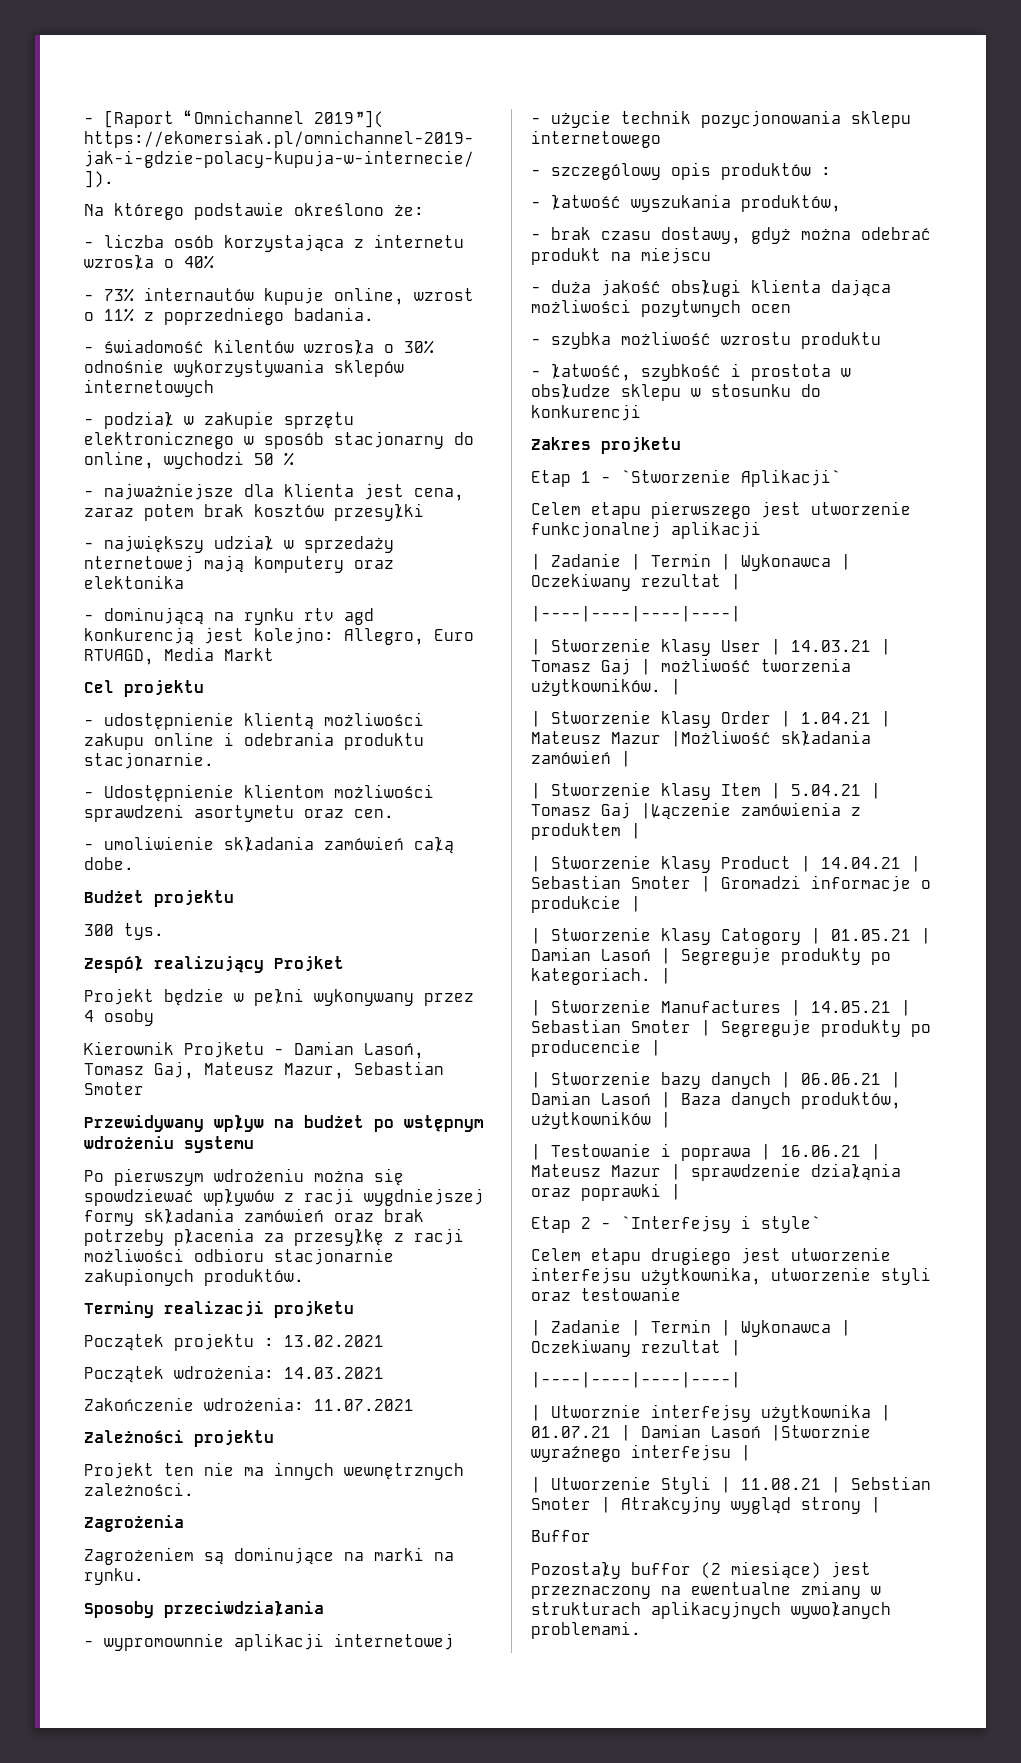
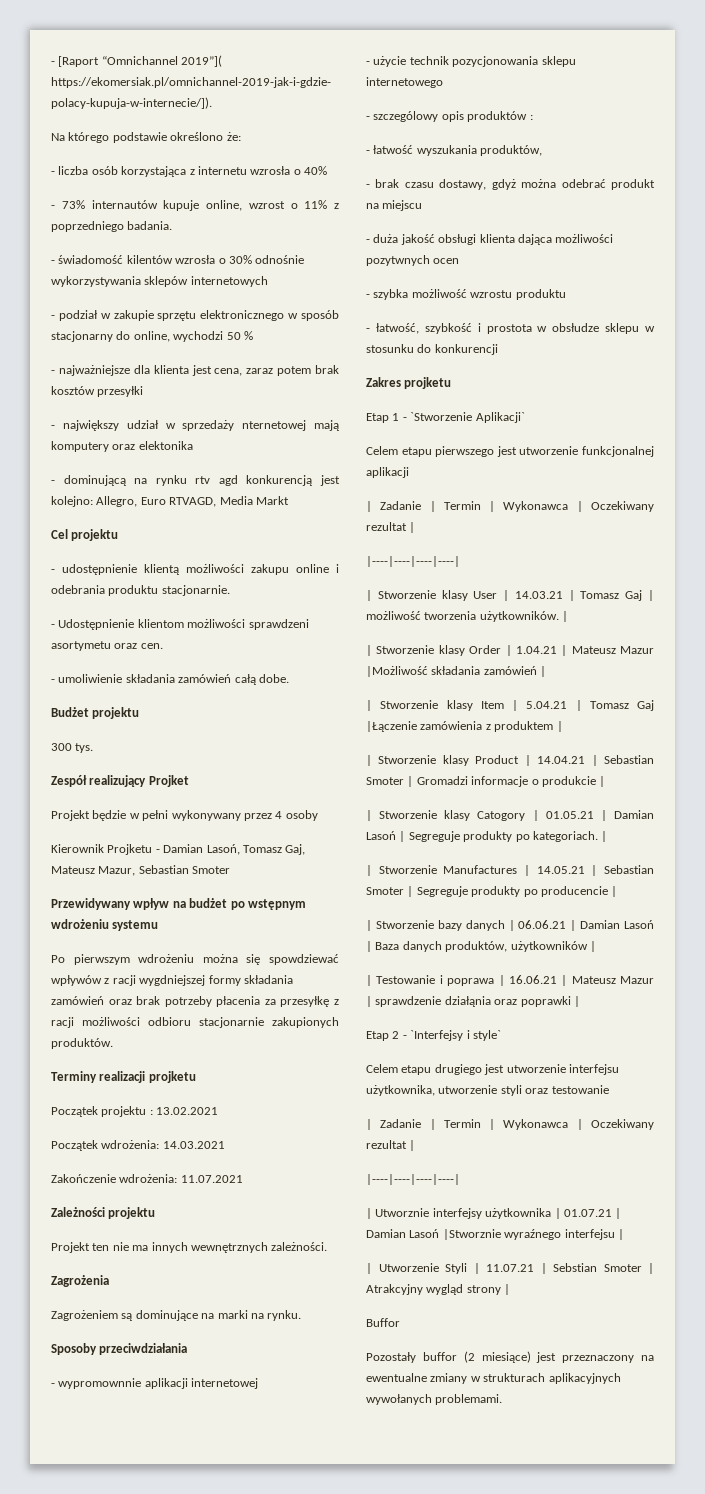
[741,1478,821,1490] 11.08.21 -> [486,1264,534,1272] 11.07.21

